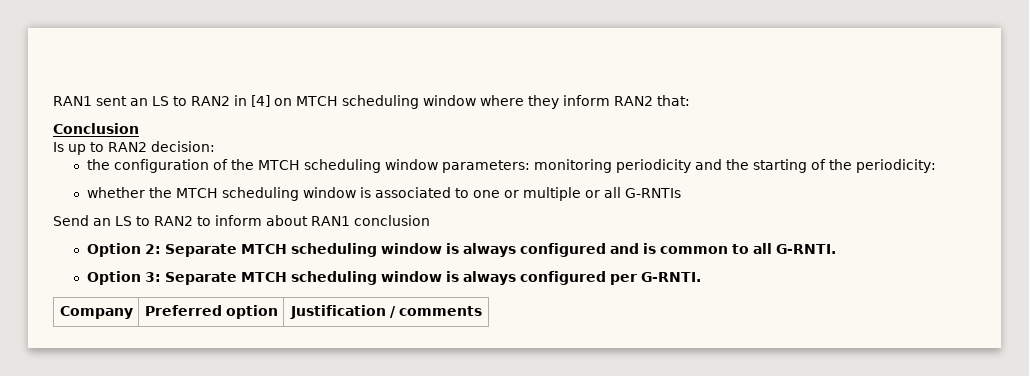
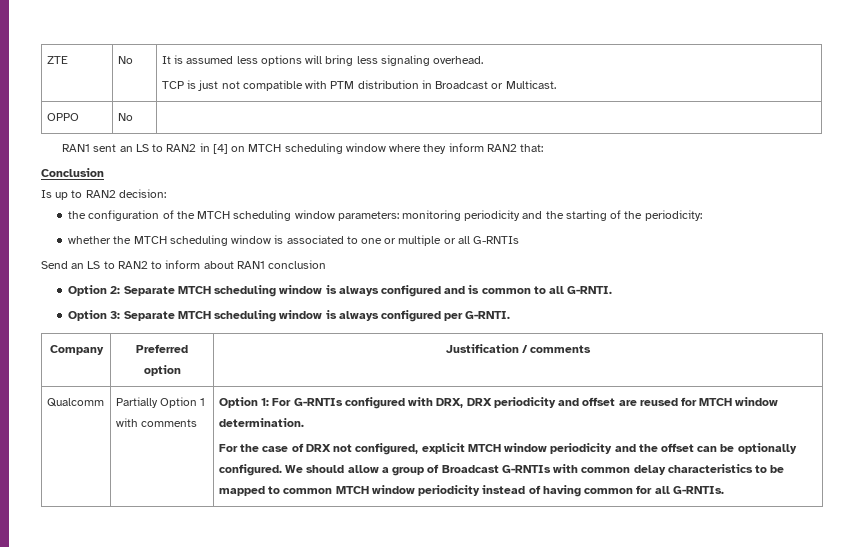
(53, 101) none -> [46,56,68,64] [117,56,133,64] [161,55,484,66] [161,80,556,91] [46,113,79,121] [117,113,133,121] ZTE | No | It is assumed less options will bring less signaling overhead. // TCP is just not compatible with PTM distribution in Broadcast or Multicast. // OPPO | No | //
(482, 311) none -> [46,398,104,407] [115,397,206,408] [115,418,198,427] [218,397,779,409] [218,418,304,427] [218,443,797,455] [218,464,785,476] [218,485,724,497] // Qualcomm | Partially Option 1 with comments | Option 1: For G-RNTIs configured with DRX, DRX periodicity and offset are reused for MTCH window determination. // For the case of DRX not configured, explicit MTCH window periodicity and the offset can be optionally configured. We should allow a group of Broadcast G-RNTIs with common delay characteristics to be mapped to common MTCH window periodicity instead of having common for all G-RNTIs.

